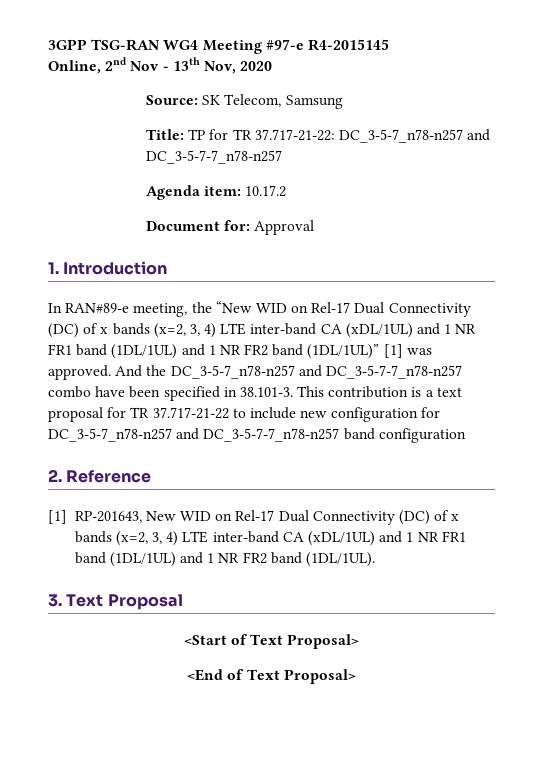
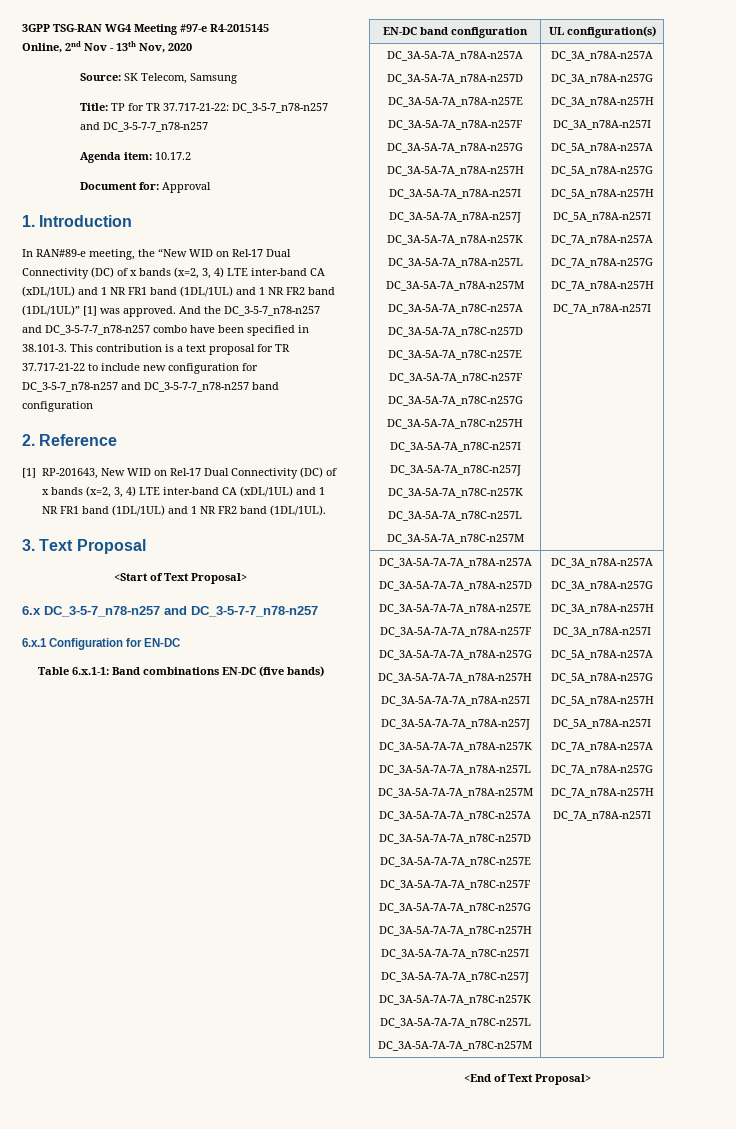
(360, 641) none -> [22,606,318,617] [22,638,181,650] [37,666,324,677] [383,27,528,38] [548,26,656,38] [387,51,523,61] [387,74,523,84] [387,97,523,107] [388,120,523,130] [387,143,523,153] [386,166,524,176] [389,189,521,199] [389,212,521,223] [387,235,523,245] [387,258,523,268] [386,281,524,291] [387,304,523,314] [387,327,523,337] [388,350,522,360] [388,373,523,383] [387,396,523,406] [387,419,523,429] [389,442,521,452] [389,465,521,476] [387,488,523,498] [388,511,522,521] [386,534,524,544] [551,51,653,61] [551,74,653,84] [550,97,654,107] [553,120,651,130] [551,143,653,153] [551,166,653,176] [550,189,654,199] [553,212,651,222] [551,235,653,245] [551,258,653,268] [550,281,654,291] [553,304,651,314] [378,558,532,568] [378,581,532,591] [379,604,531,614] [379,627,532,637] [378,650,532,660] [378,673,532,683] [380,696,530,706] [380,719,530,730] [378,742,532,752] [379,765,531,775] [377,788,533,798] [379,811,531,821] [379,834,531,844] [379,857,531,867] [380,880,531,890] [379,903,531,913] [378,926,532,936] [381,949,529,959] [381,972,529,983] [379,995,531,1005] [379,1018,531,1028] [378,1041,532,1051] [551,558,653,568] [551,581,653,591] [550,604,654,614] [553,627,651,637] [551,650,653,660] [551,673,653,683] [550,696,654,706] [553,719,651,729] [551,742,653,752] [551,765,653,775] [550,788,654,798] [553,811,651,821] // 6.x DC_3-5-7_n78-n257 and DC_3-5-7-7_n78-n257 // 6.x.1 Configuration for EN-DC // Table 6.x.1-1: Band combinations EN-DC (five bands) // EN-DC band configuration | UL configuration(s) // DC_3A-5A-7A_n78A-n257A // DC_3A-5A-7A_n78A-n257D // DC_3A-5A-7A_n78A-n257E // DC_3A-5A-7A_n78A-n257F // DC_3A-5A-7A_n78A-n257G // DC_3A-5A-7A_n78A-n257H // DC_3A-5A-7A_n78A-n257I // DC_3A-5A-7A_n78A-n257J // DC_3A-5A-7A_n78A-n257K // DC_3A-5A-7A_n78A-n257L // DC_3A-5A-7A_n78A-n257M // DC_3A-5A-7A_n78C-n257A // DC_3A-5A-7A_n78C-n257D // DC_3A-5A-7A_n78C-n257E // DC_3A-5A-7A_n78C-n257F // DC_3A-5A-7A_n78C-n257G // DC_3A-5A-7A_n78C-n257H // DC_3A-5A-7A_n78C-n257I // DC_3A-5A-7A_n78C-n257J // DC_3A-5A-7A_n78C-n257K // DC_3A-5A-7A_n78C-n257L // DC_3A-5A-7A_n78C-n257M | DC_3A_n78A-n257A // DC_3A_n78A-n257G // DC_3A_n78A-n257H // DC_3A_n78A-n257I // DC_5A_n78A-n257A // DC_5A_n78A-n257G // DC_5A_n78A-n257H // DC_5A_n78A-n257I // DC_7A_n78A-n257A // DC_7A_n78A-n257G // DC_7A_n78A-n257H // DC_7A_n78A-n257I // DC_3A-5A-7A-7A_n78A-n257A // DC_3A-5A-7A-7A_n78A-n257D // DC_3A-5A-7A-7A_n78A-n257E // DC_3A-5A-7A-7A_n78A-n257F // DC_3A-5A-7A-7A_n78A-n257G // DC_3A-5A-7A-7A_n78A-n257H // DC_3A-5A-7A-7A_n78A-n257I // DC_3A-5A-7A-7A_n78A-n257J // DC_3A-5A-7A-7A_n78A-n257K // DC_3A-5A-7A-7A_n78A-n257L // DC_3A-5A-7A-7A_n78A-n257M // DC_3A-5A-7A-7A_n78C-n257A // DC_3A-5A-7A-7A_n78C-n257D // DC_3A-5A-7A-7A_n78C-n257E // DC_3A-5A-7A-7A_n78C-n257F // DC_3A-5A-7A-7A_n78C-n257G // DC_3A-5A-7A-7A_n78C-n257H // DC_3A-5A-7A-7A_n78C-n257I // DC_3A-5A-7A-7A_n78C-n257J // DC_3A-5A-7A-7A_n78C-n257K // DC_3A-5A-7A-7A_n78C-n257L // DC_3A-5A-7A-7A_n78C-n257M | DC_3A_n78A-n257A // DC_3A_n78A-n257G // DC_3A_n78A-n257H // DC_3A_n78A-n257I // DC_5A_n78A-n257A // DC_5A_n78A-n257G // DC_5A_n78A-n257H // DC_5A_n78A-n257I // DC_7A_n78A-n257A // DC_7A_n78A-n257G // DC_7A_n78A-n257H // DC_7A_n78A-n257I

